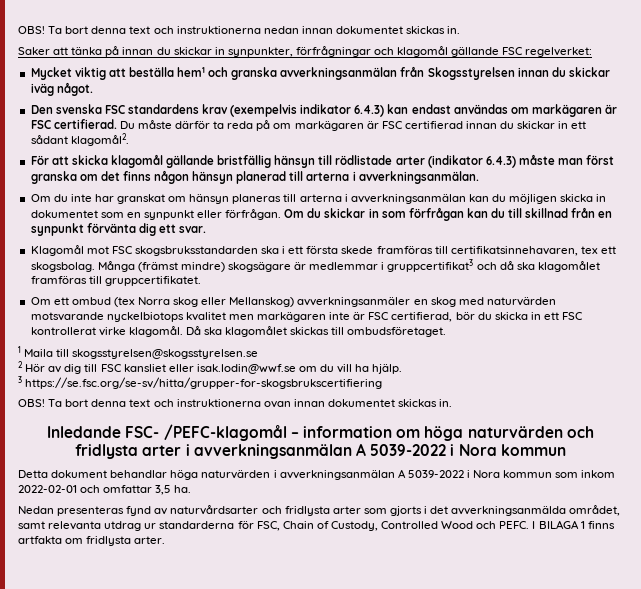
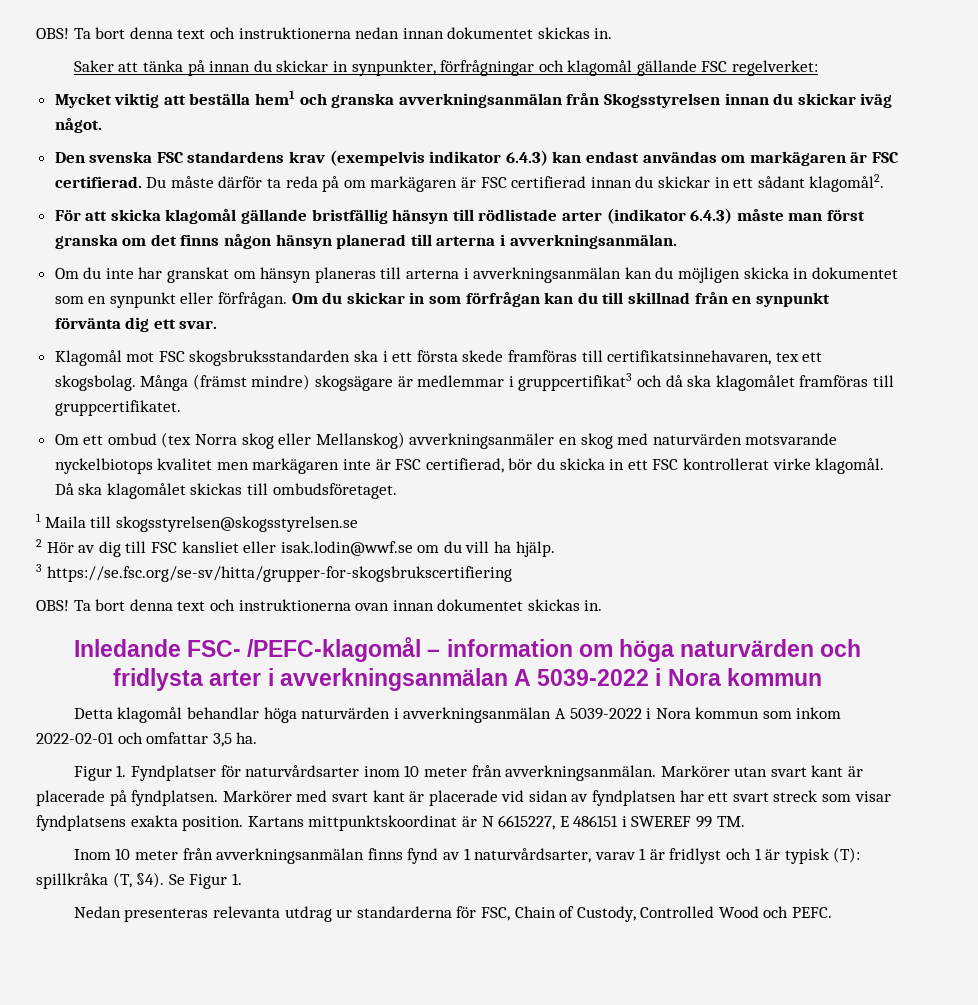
[51,470,108,478] dokument -> [117,707,183,723] klagomål
[18,505,621,516] [18,521,45,529] Nedan presenteras fynd av naturvårdsarter och fridlysta arter som gjorts i det avverkningsanmälda området, samt -> [73,765,864,781] [36,790,891,806] [36,815,745,831] [73,847,861,864] [36,872,242,889] [73,906,209,922] Figur 1. Fyndplatser för naturvårdsarter inom 10 meter från avverkningsanmälan. Markörer utan svart kant är placerade på fyndplatsen. Markörer med svart kant är placerade vid sidan av fyndplatsen har ett svart streck som visar fyndplatsens exakta position. Kartans mittpunktskoordinat är N 6615227, E 486151 i SWEREF 99 TM. // Inom 10 meter från avverkningsanmälan finns fynd av 1 naturvårdsarter, varav 1 är fridlyst och 1 är typisk (T): spillkråka (T, §4). Se Figur 1. // Nedan presenteras
[532,520,615,529] [18,536,166,546] I BILAGA 1 finns artfakta om fridlysta arter. -> (833, 912) none

